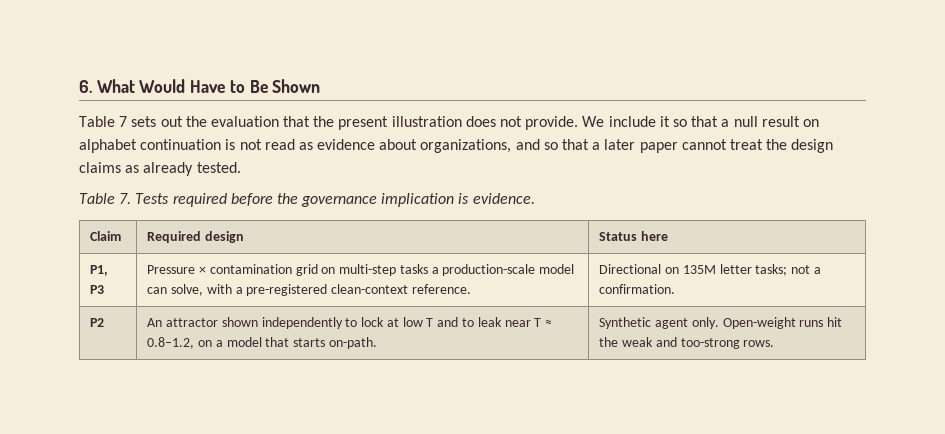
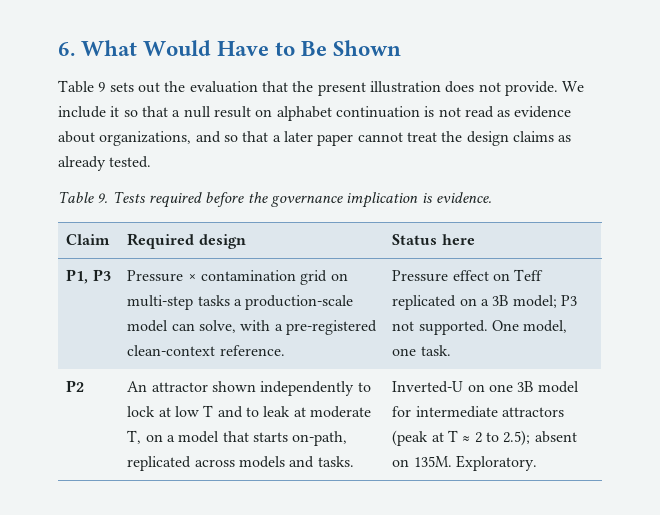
[119,116,128,127] 7 -> [98,82,106,92] 9
[119,193,132,204] 7. -> [97,193,109,203] 9.
[599,264,821,276] [599,284,676,294] Directional on 135M letter tasks; not a confirmation. -> [392,269,544,282] [392,295,577,310] [392,320,568,335] [392,345,451,356] Pressure effect on Teff replicated on a 3B model; P3 not supported. One model, one task.
[504,318,553,327] [147,337,195,349] near T ≈ 0.8–1.2, -> [293,406,371,418] [127,430,142,444] at moderate T,
[328,337,377,349] [599,317,843,329] [599,337,775,349] on-path. | Synthetic agent only. Open-weight runs hit the weak and too-strong rows. -> [292,431,348,446] [127,456,354,471] [392,381,579,393] [392,406,565,418] [392,430,577,446] [392,455,538,471] on-path, replicated across models and tasks. | Inverted-U on one 3B model for intermediate attractors (peak at T ≈ 2 to 2.5); absent on 135M. Exploratory.

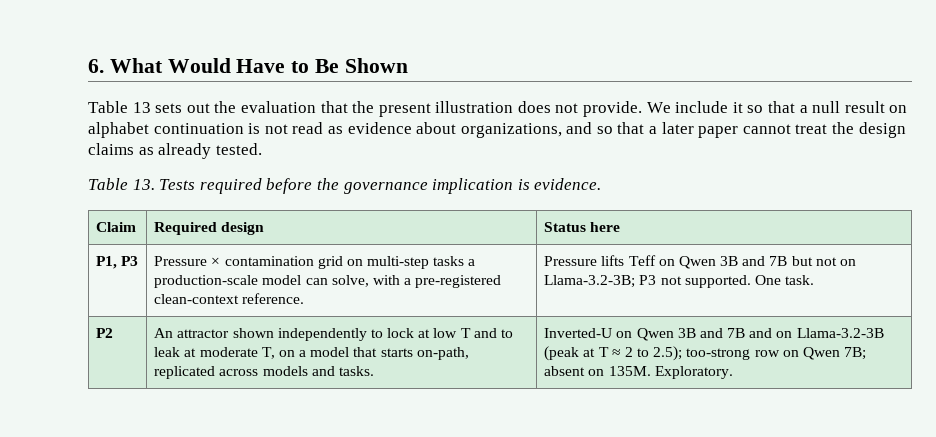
[98,82,106,92] 9 -> [132,102,151,113] 13
[97,193,109,203] 9. -> [132,179,155,190] 13.
[452,269,544,281] [392,295,557,310] effect on Teff replicated on a 3B model; -> [601,255,856,269] [544,275,636,288] lifts Teff on Qwen 3B and 7B but not on Llama-3.2-3B;
[523,320,568,333] [392,348,417,356] model, one -> (781, 280) none
[489,381,579,393] [392,406,565,418] one 3B model for intermediate attractors -> [636,328,884,341] Qwen 3B and 7B and on Llama-3.2-3B
(531, 438) none -> [686,347,867,360] too-strong row on Qwen 7B;

